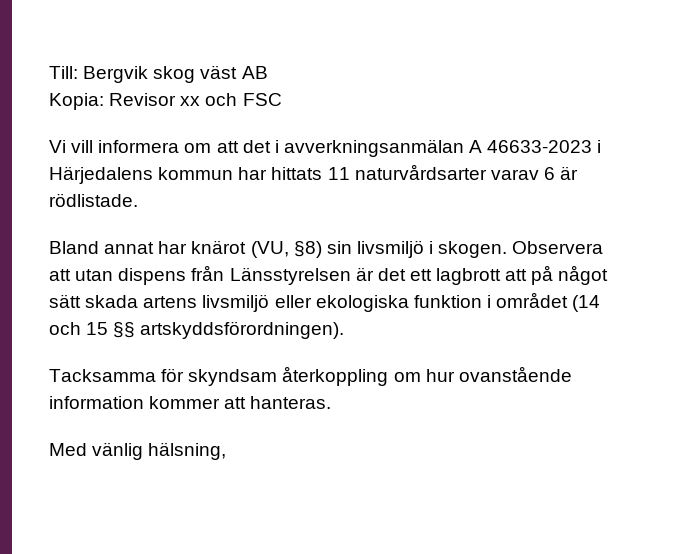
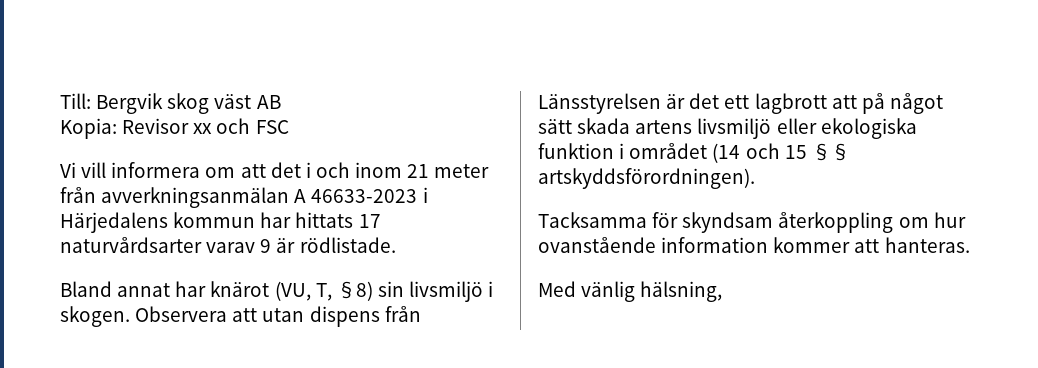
(279, 146) none -> [315,162,490,178] [60,187,96,203] och inom 21 meter från
[327,167,350,180] 11 -> [358,214,381,228] 17
[543,167,555,180] 6 -> [260,239,272,253] 9
(289, 249) none -> [315,283,332,301] T,

